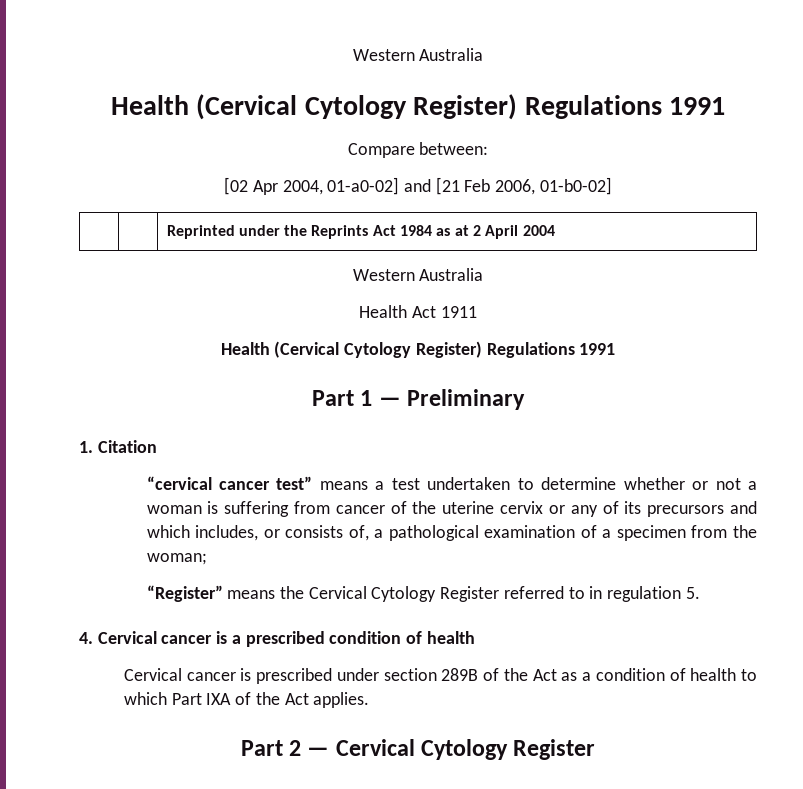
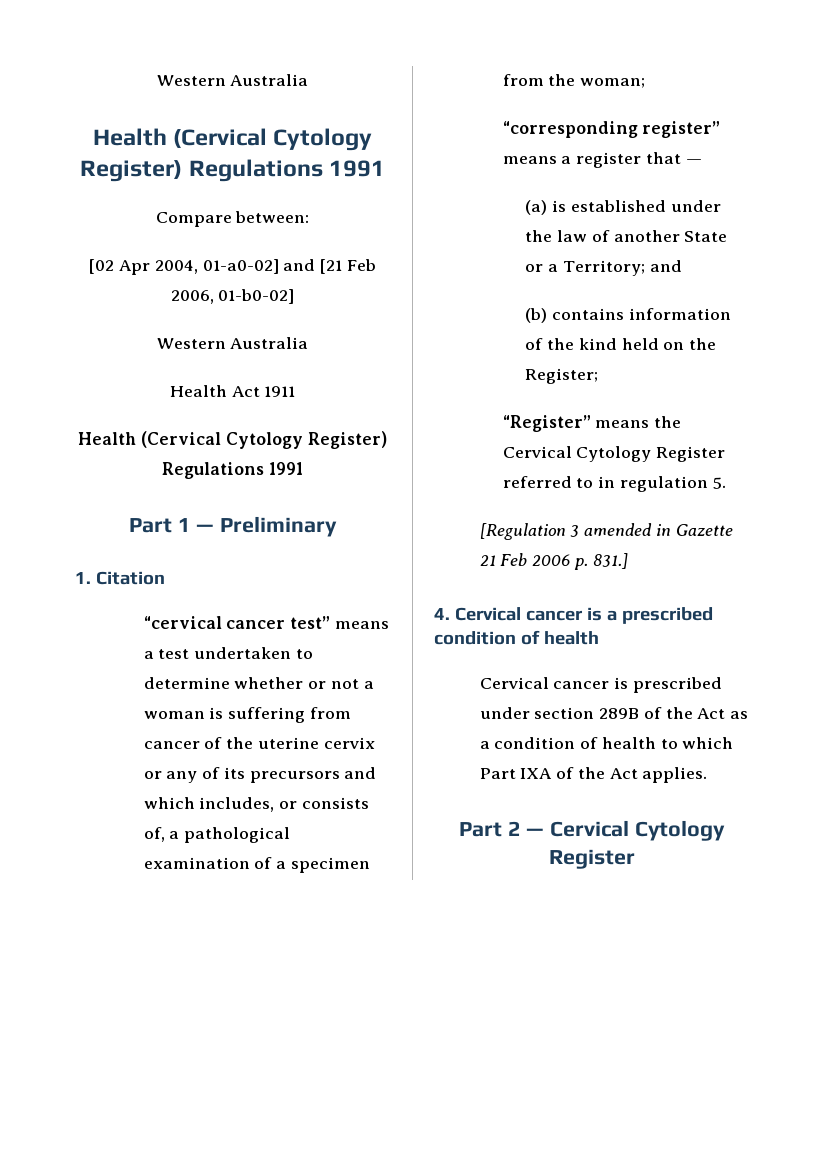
[166,225,555,239] // | | Reprinted under the Reprints Act 1984 as at 2 April 2004 -> (295, 296) none
(207, 559) none -> [502,121,721,138] [502,152,702,168] [525,200,721,215] [525,230,728,242] [525,260,682,276] [525,308,731,323] [525,338,717,350] [525,368,599,384] // “corresponding register” means a register that — // (a) is established under the law of another State or a Territory; and // (b) contains information of the kind held on the Register;
(700, 593) none -> [479,523,733,540] [479,553,628,570] // [Regulation 3 amended in Gazette 21 Feb 2006 p. 831.]

